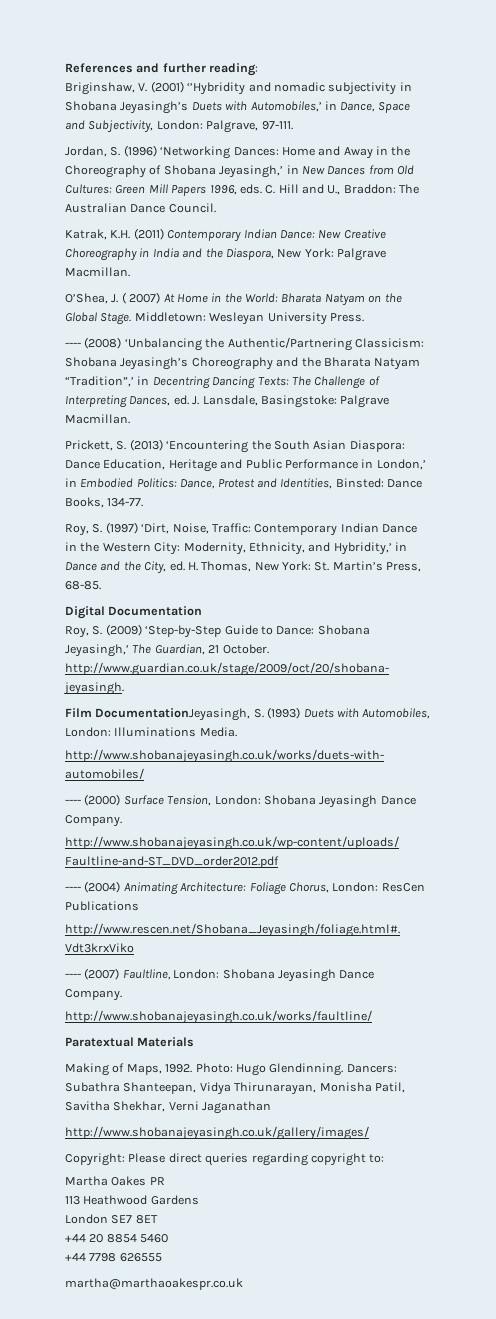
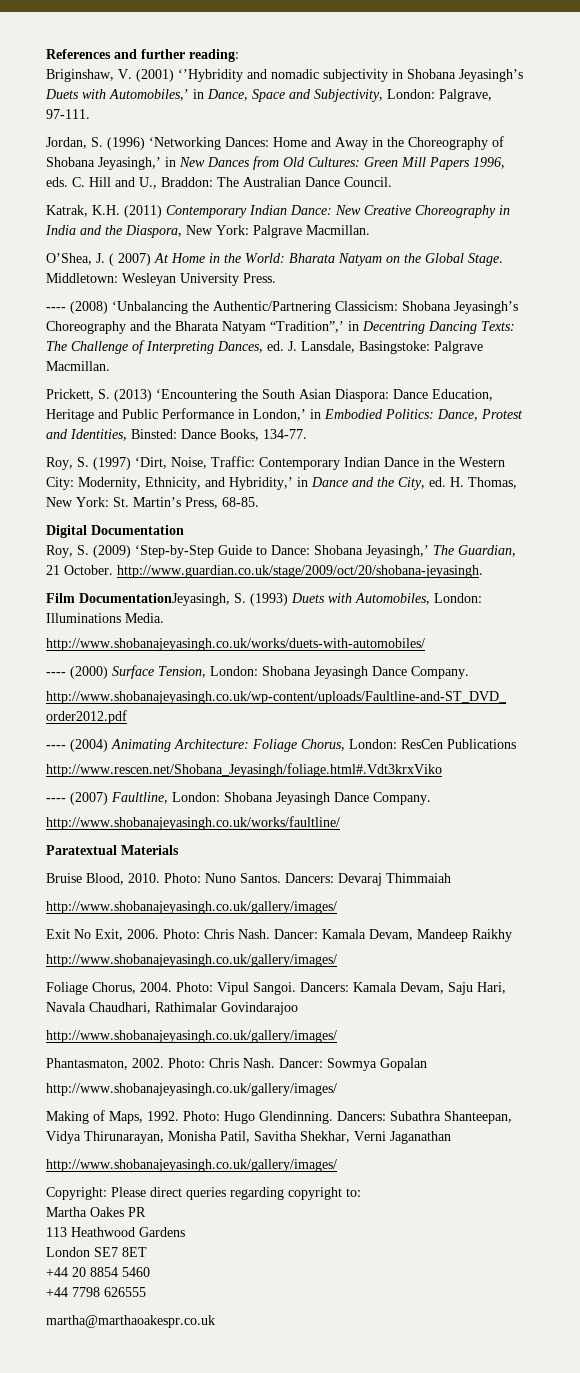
(195, 1042) none -> [46,873,451,886] [46,901,337,914] [46,929,512,942] [46,954,337,967] [46,982,506,995] [46,1002,298,1015] [46,1030,337,1043] [46,1058,427,1071] [46,1083,337,1096] // Bruise Blood, 2010. Photo: Nuno Santos. Dancers: Devaraj Thimmaiah // http://www.shobanajeyasingh.co.uk/gallery/images/ // Exit No Exit, 2006. Photo: Chris Nash. Dancer: Kamala Devam, Mandeep Raikhy // http://www.shobanajeyasingh.co.uk/gallery/images/ // Foliage Chorus, 2004. Photo: Vipul Sangoi. Dancers: Kamala Devam, Saju Hari, Navala Chaudhari, Rathimalar Govindarajoo // http://www.shobanajeyasingh.co.uk/gallery/images/ // Phantasmaton, 2002. Photo: Chris Nash. Dancer: Sowmya Gopalan // http://www.shobanajeyasingh.co.uk/gallery/images/

